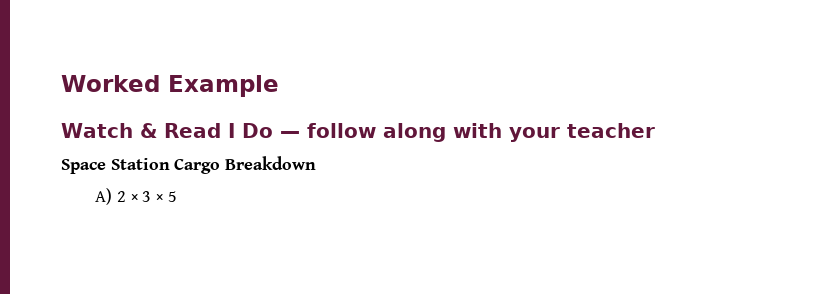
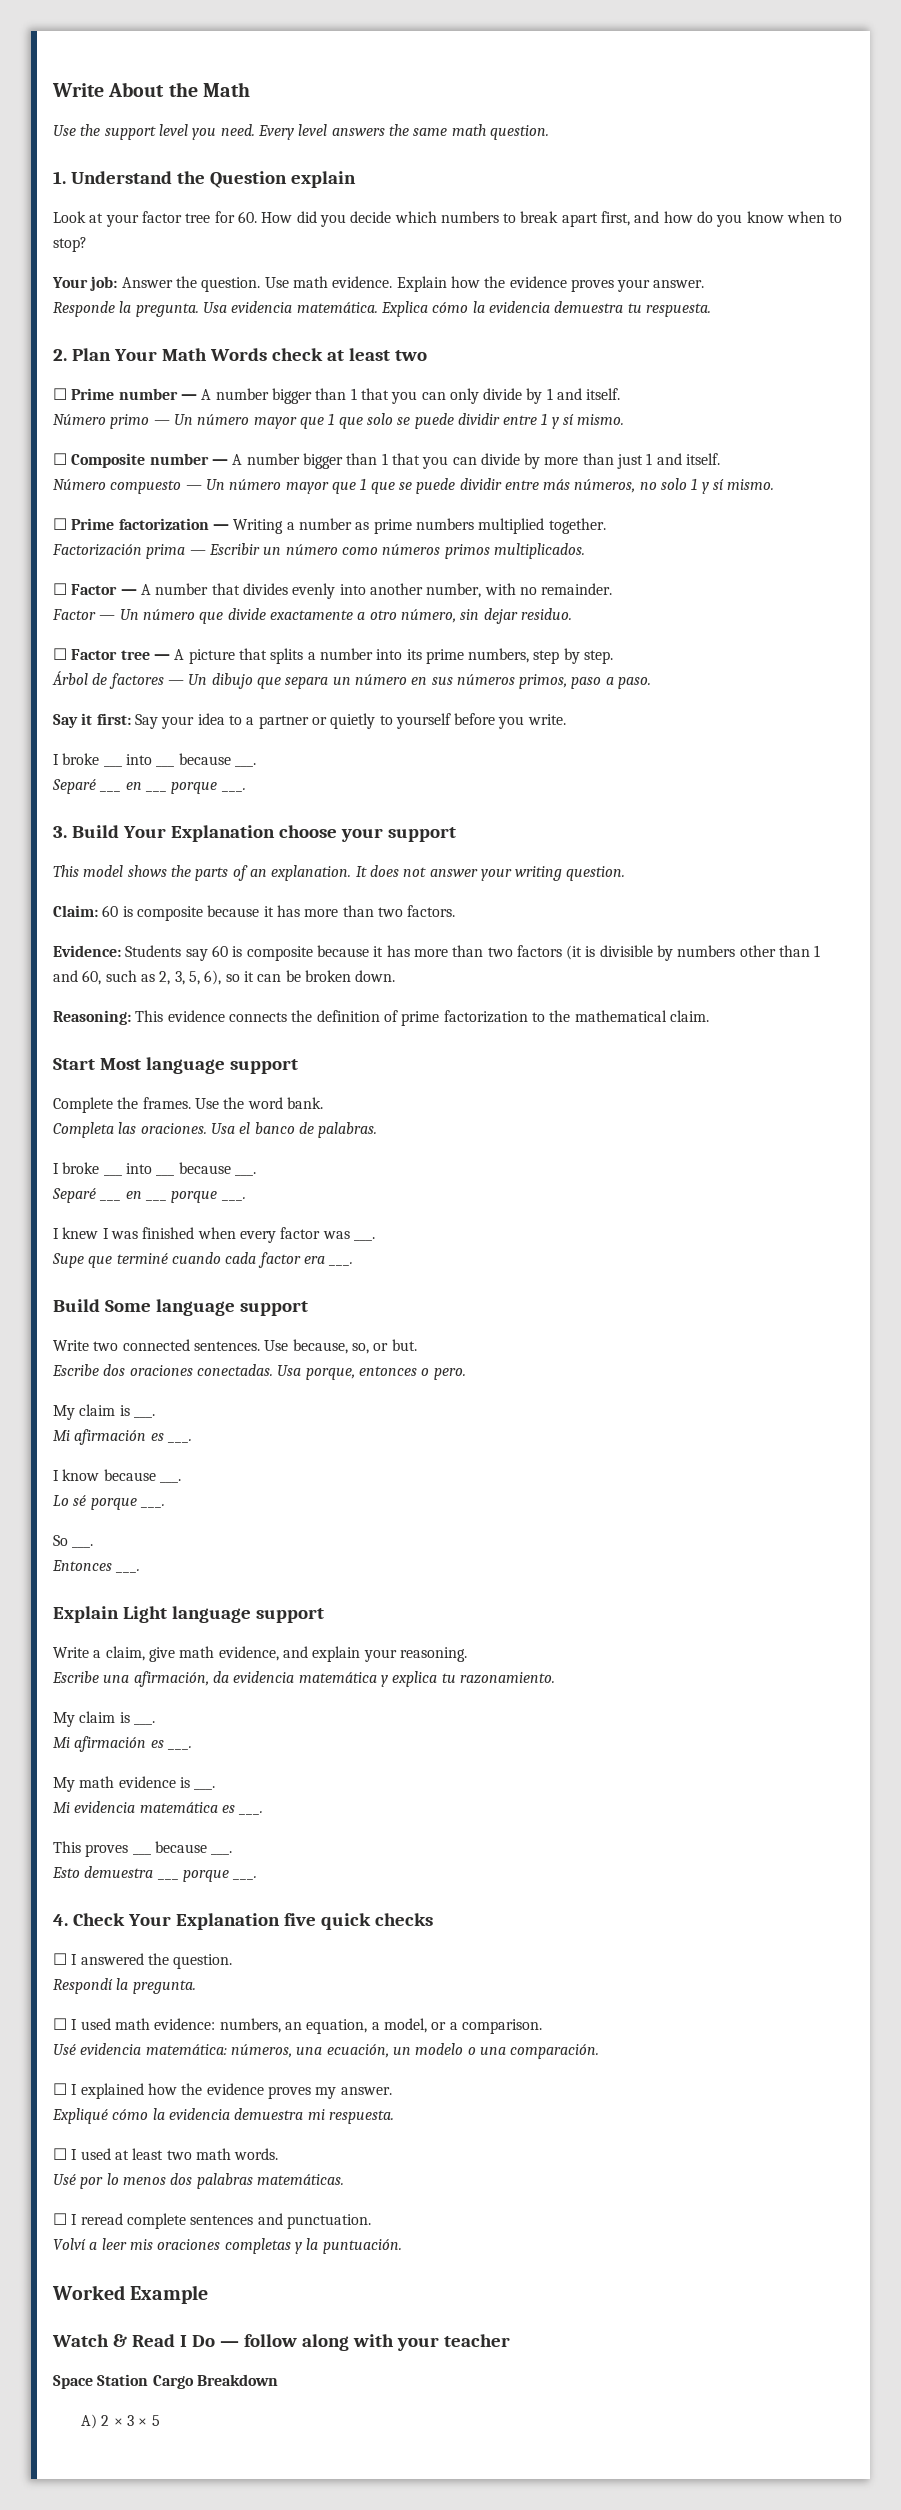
(61, 83) none -> [52,82,251,97] [53,124,549,140] [53,171,356,188] [53,211,843,227] [53,237,87,252] [52,276,705,292] [53,301,711,317] [53,348,427,361] [53,388,621,404] [53,413,625,429] [53,453,721,469] [53,478,775,494] [53,518,606,534] [52,543,585,559] [53,583,613,599] [52,608,572,624] [53,648,614,664] [52,671,652,689] [53,713,566,729] [53,753,100,765] [103,765,122,767] [125,754,152,765] [156,765,175,767] [178,753,256,767] [52,779,122,794] [125,782,142,790] [144,782,246,794] [53,825,456,842] [53,865,626,881] [53,905,456,921] [53,945,821,961] [53,970,396,985] [53,1010,709,1026] [53,1057,298,1074] [53,1097,323,1113] [53,1122,378,1138] [53,1162,100,1174] [103,1174,122,1176] [125,1163,152,1174] [156,1174,175,1176] [178,1162,256,1176] [52,1188,122,1203] [125,1191,142,1199] [144,1191,246,1203] [53,1227,375,1243] [52,1252,354,1268] [53,1299,308,1316] [53,1339,417,1354] [52,1364,466,1380] [53,1404,155,1420] [53,1429,192,1445] [53,1469,181,1483] [53,1495,165,1510] [53,1535,94,1548] [52,1560,141,1573] [53,1606,324,1623] [53,1646,467,1662] [52,1671,555,1687] [53,1711,155,1727] [53,1736,192,1752] [53,1776,216,1792] [53,1801,264,1815] [53,1841,151,1857] [154,1841,233,1855] [52,1866,154,1878] [156,1870,258,1882] [53,1913,433,1930] [53,1953,233,1969] [53,1978,196,1994] [53,2018,542,2034] [53,2043,600,2059] [53,2083,392,2099] [52,2108,394,2124] [53,2148,279,2160] [53,2173,344,2189] [53,2213,371,2229] [53,2238,402,2254] Write About the Math // Use the support level you need. Every level answers the same math question. // 1. Understand the Question explain // Look at your factor tree for 60. How did you decide which numbers to break apart first, and how do you know when to stop? // Your job: Answer the question. Use math evidence. Explain how the evidence proves your answer. // Responde la pregunta. Usa evidencia matemática. Explica cómo la evidencia demuestra tu respuesta. // 2. Plan Your Math Words check at least two // ☐ Prime number — A number bigger than 1 that you can only divide by 1 and itself. // Número primo — Un número mayor que 1 que solo se puede dividir entre 1 y sí mismo. // ☐ Composite number — A number bigger than 1 that you can divide by more than just 1 and itself. // Número compuesto — Un número mayor que 1 que se puede dividir entre más números, no solo 1 y sí mismo. // ☐ Prime factorization — Writing a number as prime numbers multiplied together. // Factorización prima — Escribir un número como números primos multiplicados. // ☐ Factor — A number that divides evenly into another number, with no remainder. // Factor — Un número que divide exactamente a otro número, sin dejar residuo. // ☐ Factor tree — A picture that splits a number into its prime numbers, step by step. // Árbol de factores — Un dibujo que separa un número en sus números primos, paso a paso. // Say it first: Say your idea to a partner or quietly to yourself before you write. // I broke ___ into ___ because ___. // Separé ___ en ___ porque ___. // 3. Build Your Explanation choose your support // This model shows the parts of an explanation. It does not answer your writing question. // Claim: 60 is composite because it has more than two factors. // Evidence: Students say 60 is composite because it has more than two factors (it is divisible by numbers other than 1 and 60, such as 2, 3, 5, 6), so it can be broken down. // Reasoning: This evidence connects the definition of prime factorization to the mathematical claim. // Start Most language support // Complete the frames. Use the word bank. // Completa las oraciones. Usa el banco de palabras. // I broke ___ into ___ because ___. // Separé ___ en ___ porque ___. // I knew I was finished when every factor was ___. // Supe que terminé cuando cada factor era ___. // Build Some language support // Write two connected sentences. Use because, so, or but. // Escribe dos oraciones conectadas. Usa porque, entonces o pero. // My claim is ___. // Mi afirmación es ___. // I know because ___. // Lo sé porque ___. // So ___. // Entonces ___. // Explain Light language support // Write a claim, give math evidence, and explain your reasoning. // Escribe una afirmación, da evidencia matemática y explica tu razonamiento. // My claim is ___. // Mi afirmación es ___. // My math evidence is ___. // Mi evidencia matemática es ___. // This proves ___ because ___. // Esto demuestra ___ porque ___. // 4. Check Your Explanation five quick checks // ☐ I answered the question. // Respondí la pregunta. // ☐ I used math evidence: numbers, an equation, a model, or a comparison. // Usé evidencia matemática: números, una ecuación, un modelo o una comparación. // ☐ I explained how the evidence proves my answer. // Expliqué cómo la evidencia demuestra mi respuesta. // ☐ I used at least two math words. // Usé por lo menos dos palabras matemáticas. // ☐ I reread complete sentences and punctuation. // Volví a leer mis oraciones completas y la puntuación. //

